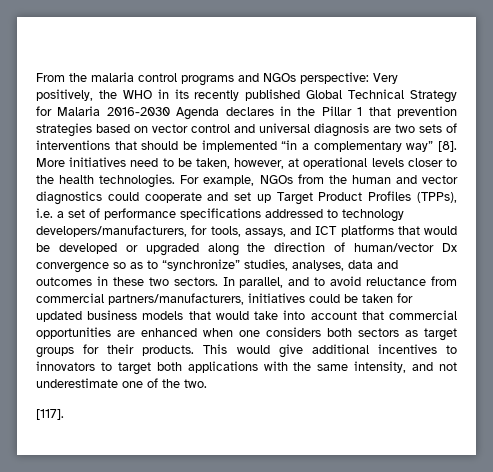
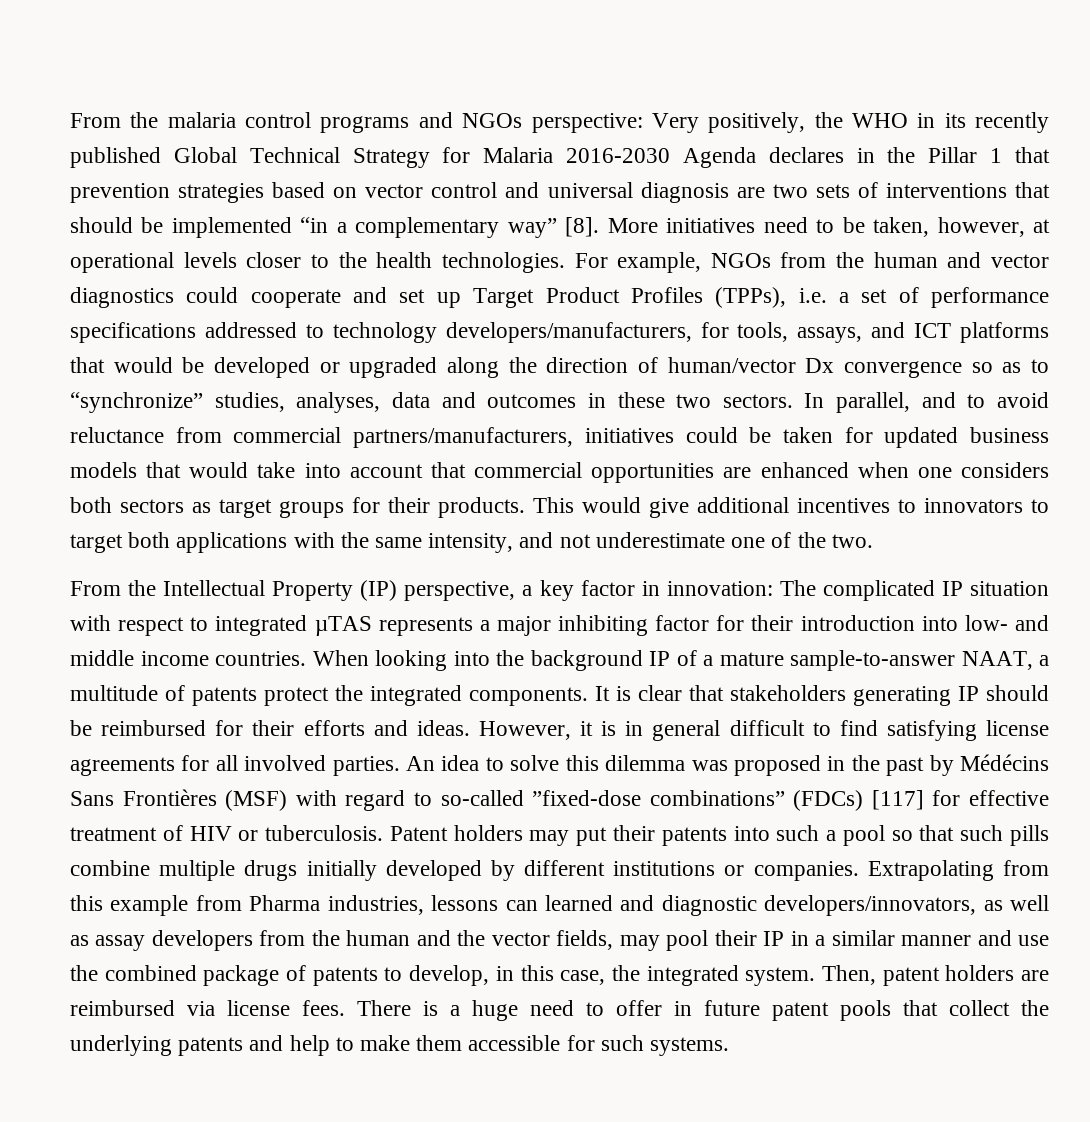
[36,409,64,420] [117]. -> [70,580,1049,601] [70,615,1049,636] [70,650,1049,671] [70,685,1049,706] [70,720,1049,741] [70,754,1049,776] [70,789,1049,811] [70,825,1050,846] [70,860,1049,881] [70,895,1049,916] [70,930,1050,951] [70,965,1049,986] [70,1000,1049,1021] [70,1035,730,1056] From the Intellectual Property (IP) perspective, a key factor in innovation: The complicated IP situation with respect to integrated µTAS represents a major inhibiting factor for their introduction into low- and middle income countries. When looking into the background IP of a mature sample-to-answer NAAT, a multitude of patents protect the integrated components. It is clear that stakeholders generating IP should be reimbursed for their efforts and ideas. However, it is in general difficult to find satisfying license agreements for all involved parties. An idea to solve this dilemma was proposed in the past by Médécins Sans Frontières (MSF) with regard to so-called ”fixed-dose combinations” (FDCs) [117] for effective treatment of HIV or tuberculosis. Patent holders may put their patents into such a pool so that such pills combine multiple drugs initially developed by different institutions or companies. Extrapolating from this example from Pharma industries, lessons can learned and diagnostic developers/innovators, as well as assay developers from the human and the vector fields, may pool their IP in a similar manner and use the combined package of patents to develop, in this case, the integrated system. Then, patent holders are reimbursed via license fees. There is a huge need to offer in future patent pools that collect the underlying patents and help to make them accessible for such systems.

